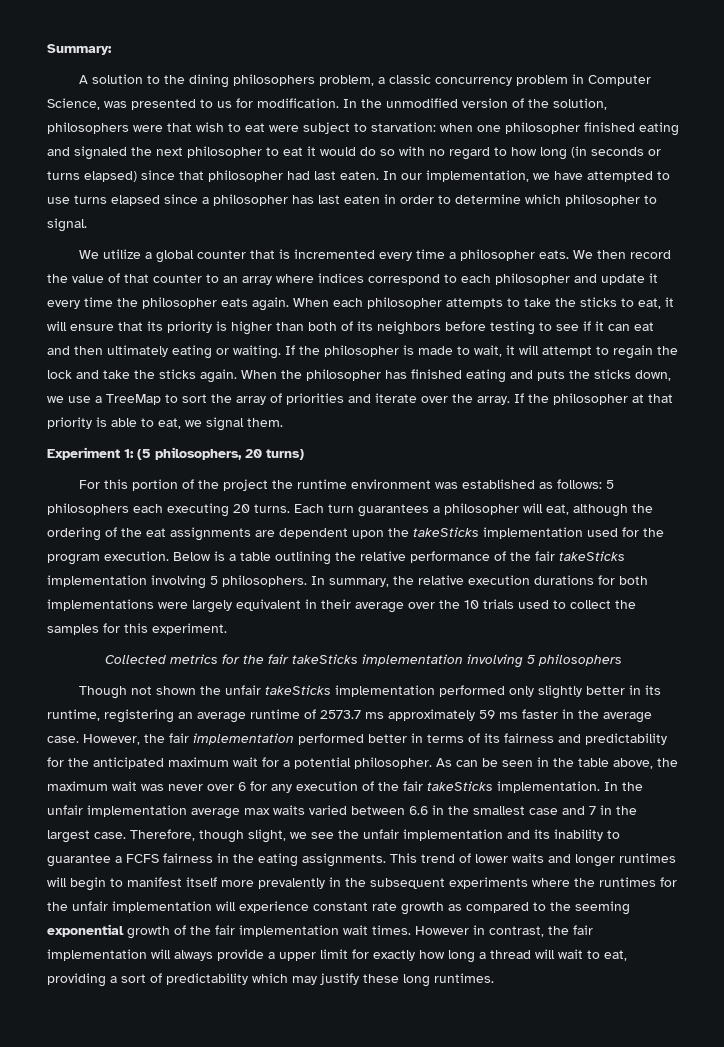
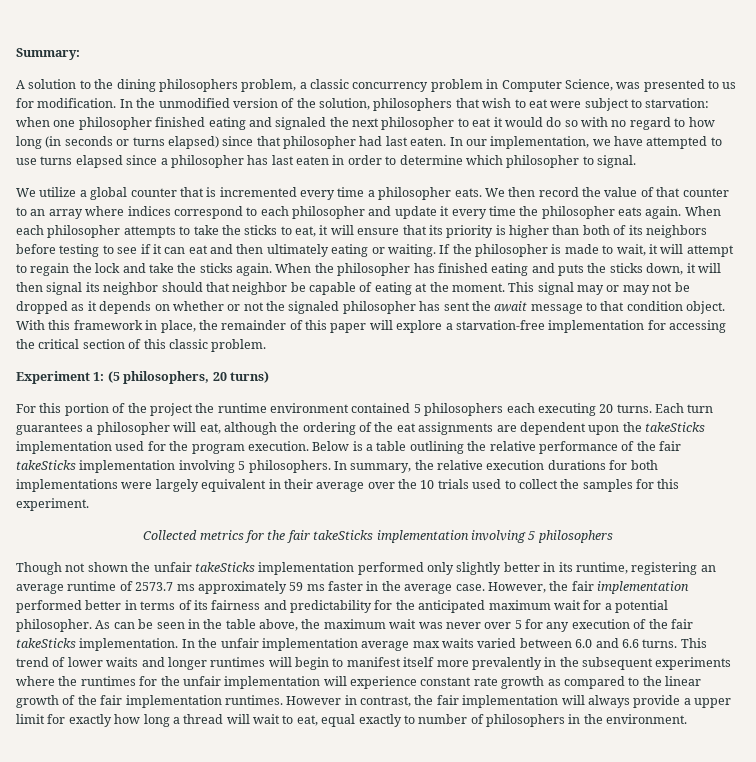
[133,125,163,132] were -> (453, 104) none
[47,393,673,405] [47,417,283,431] we use a TreeMap to sort the array of priorities and iterate over the array. If the philosopher at that priority is able to eat, we signal them. -> [686,263,721,273] [16,282,690,295] [16,301,726,314] [16,320,726,333] [16,339,267,352] it will then signal its neighbor should that neighbor be capable of eating at the moment. This signal may or may not be dropped as it depends on whether or not the signaled philosopher has sent the await message to that condition object. With this framework in place, the remainder of this paper will explore a starvation-free implementation for accessing the critical section of this classic problem.
[434,479,602,489] was established as follows: -> [351,403,411,413] contained
[238,782,246,791] 6 -> [514,620,522,629] 5
[409,805,637,815] [47,829,620,843] [47,853,386,867] 6.6 in the smallest case and 7 in the largest case. Therefore, though slight, we see the unfair implementation and its inability to guarantee a FCFS fairness in the eating assignments. -> [575,638,678,648] 6.0 and 6.6 turns.
[575,901,630,915] [47,924,124,937] seeming exponential -> [665,676,701,686] linear
[343,925,411,935] wait times. -> [224,695,283,705] runtimes.
[47,973,494,987] providing a sort of predictability which may justify these long runtimes. -> [321,714,688,727] equal exactly to number of philosophers in the environment.

